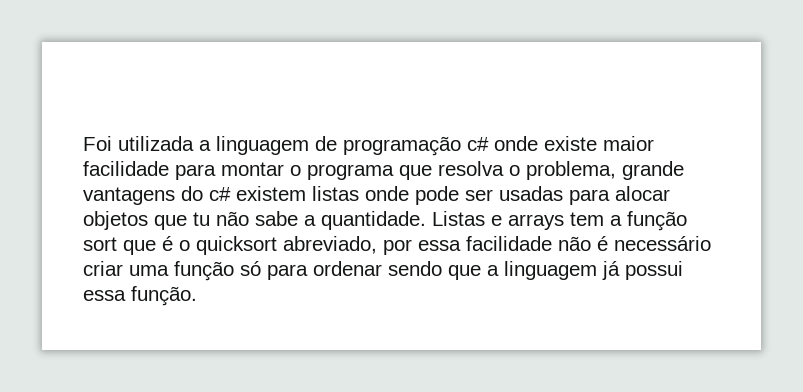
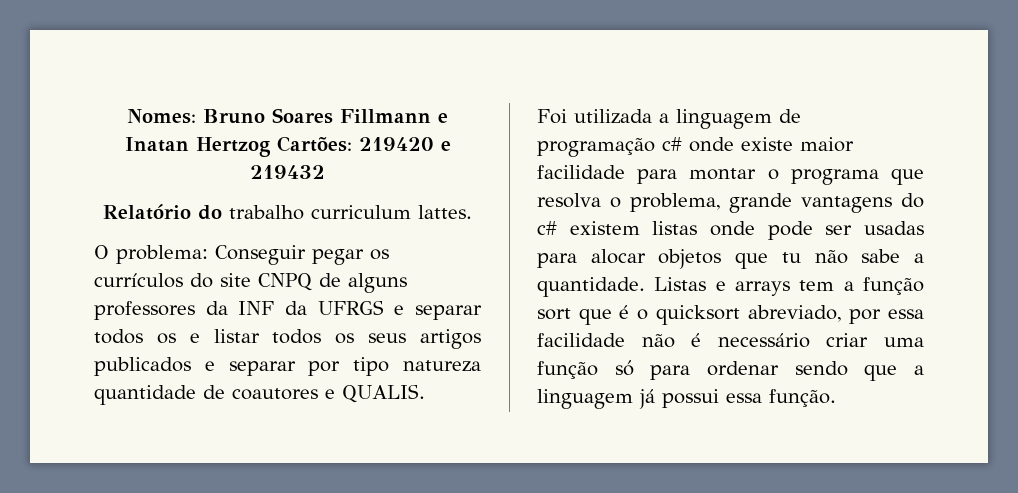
(83, 143) none -> [127,108,448,124] [124,136,451,157] [250,165,325,179] [103,204,472,220] [94,245,389,265] [94,273,407,293] [94,300,482,320] [94,329,481,349] [94,357,481,376] [94,384,425,405] Nomes: Bruno Soares Fillmann e Inatan Hertzog Cartões: 219420 e 219432 // Relatório do trabalho curriculum lattes. // O problema: Conseguir pegar os currículos do site CNPQ de alguns professores da INF da UFRGS e separar todos os e listar todos os seus artigos publicados e separar por tipo natureza quantidade de coautores e QUALIS. //

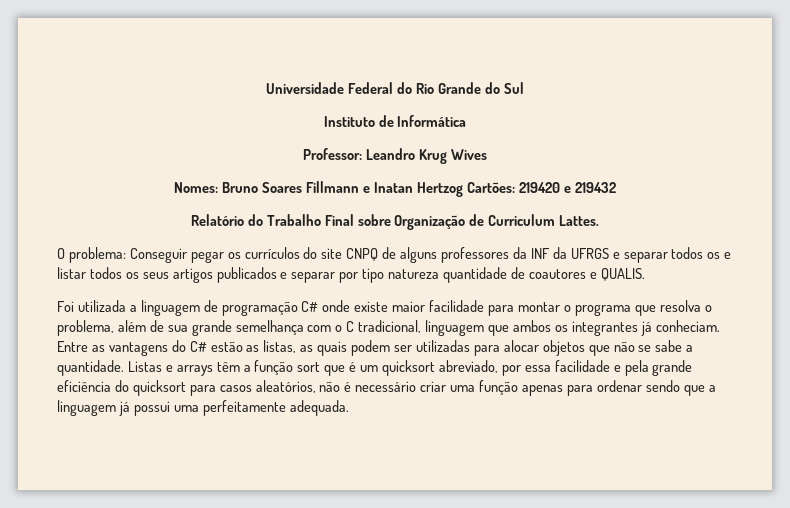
(127, 116) none -> [266,82,524,94] [323,115,467,127] [303,148,487,164] Universidade Federal do Rio Grande do Sul // Instituto de Informática // Professor: Leandro Krug Wives //
[229,205,472,220] trabalho curriculum lattes. -> [266,214,600,230] Trabalho Final sobre Organização de Curriculum Lattes.
[662,137,682,151] c# -> [301,301,319,312] C#
[729,193,924,213] [537,221,924,240] grande vantagens do c# existem listas onde pode ser usadas -> [117,320,720,336] [57,340,470,356] além de sua grande semelhança com o C tradicional, linguagem que ambos os integrantes já conheciam. Entre as vantagens do C# estão as listas, as quais podem ser utilizadas
[781,250,848,264] tu não -> [613,341,652,352] não se
[799,280,835,291] tem -> [216,362,240,372] têm
[637,309,649,320] o -> [360,365,379,372] um
(625, 340) none -> [613,360,693,376] [57,380,316,396] e pela grande eficiência do quicksort para casos aleatórios,
[614,360,634,376] só -> [521,385,563,396] apenas
[726,389,836,407] essa função. -> [173,400,349,416] uma perfeitamente adequada.

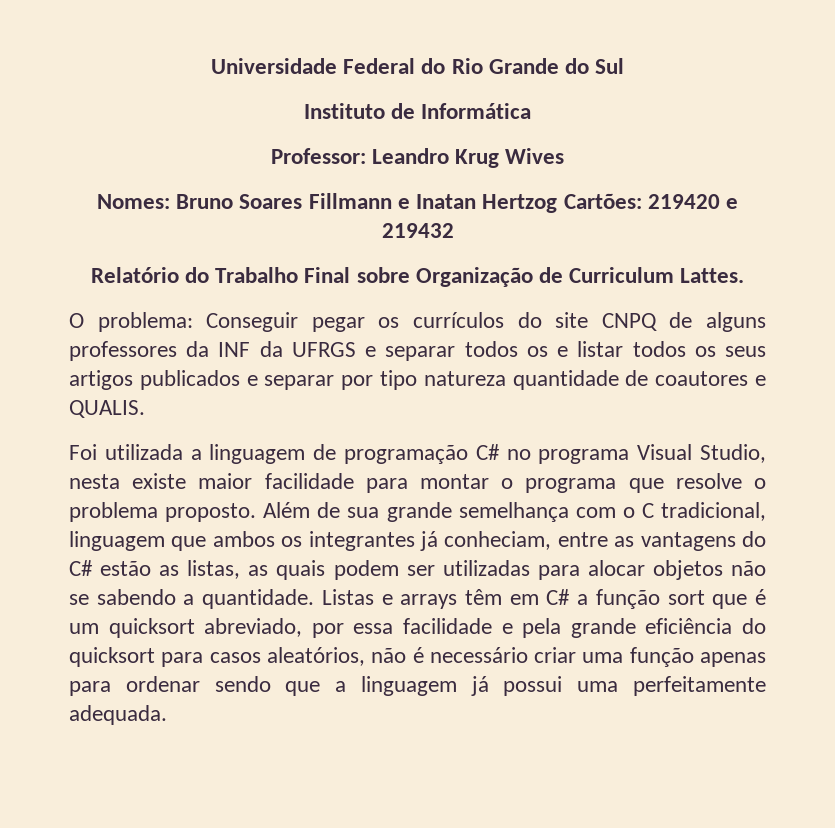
[322,300,351,312] onde -> [506,444,766,464] [69,474,120,489] no programa Visual Studio, nesta
[659,300,712,312] [57,320,146,336] resolva o problema, além -> [675,473,767,489] [69,502,311,522] resolve o problema proposto. Além
[655,320,720,332] [57,341,88,352] conheciam. Entre -> [444,531,608,550] conheciam, entre
[588,345,610,356] que -> (723, 570) none
[655,340,683,352] sabe -> [96,589,176,605] sabendo
(240, 367) none -> [509,589,571,605] em C#

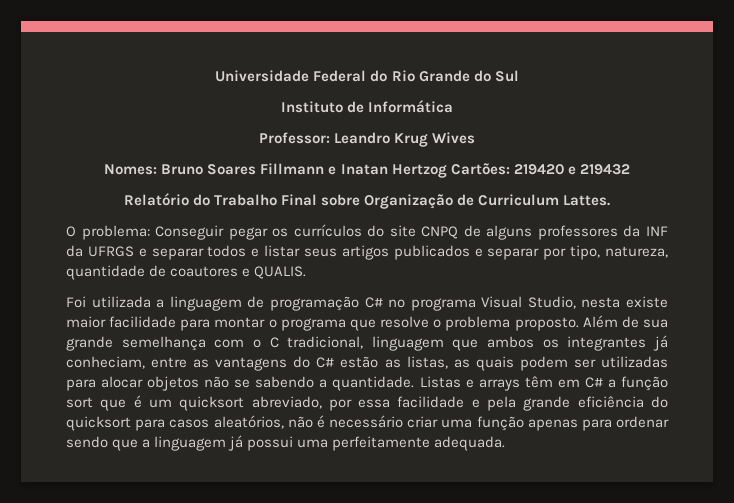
[526,346,548,357] os -> (247, 251) none
[632,341,716,357] todos os -> (301, 251) none
[380,370,506,390] tipo natureza -> [570,245,669,260] tipo, natureza,

